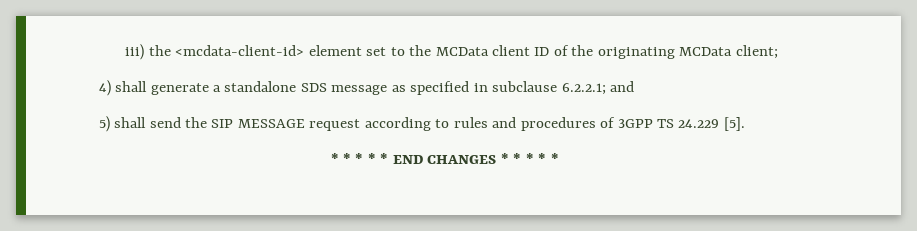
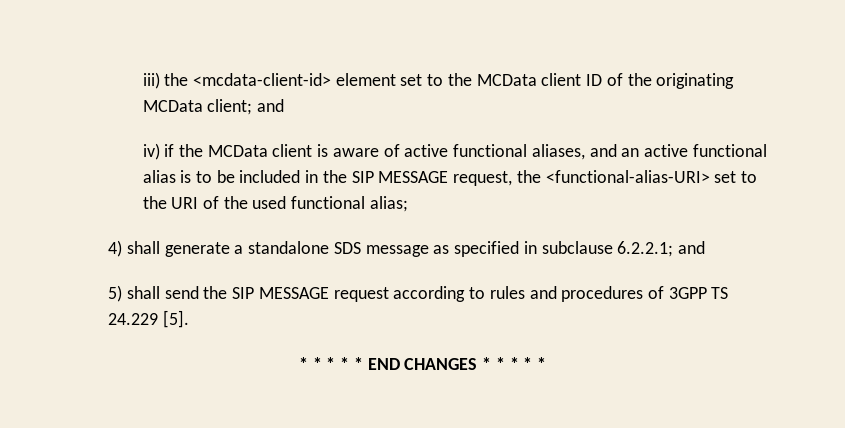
(778, 52) none -> [256,99,284,112] [142,143,767,160] [142,170,757,186] [142,196,408,212] and // iv) if the MCData client is aware of active functional aliases, and an active functional alias is to be included in the SIP MESSAGE request, the <functional-alias-URI> set to the URI of the used functional alias;

